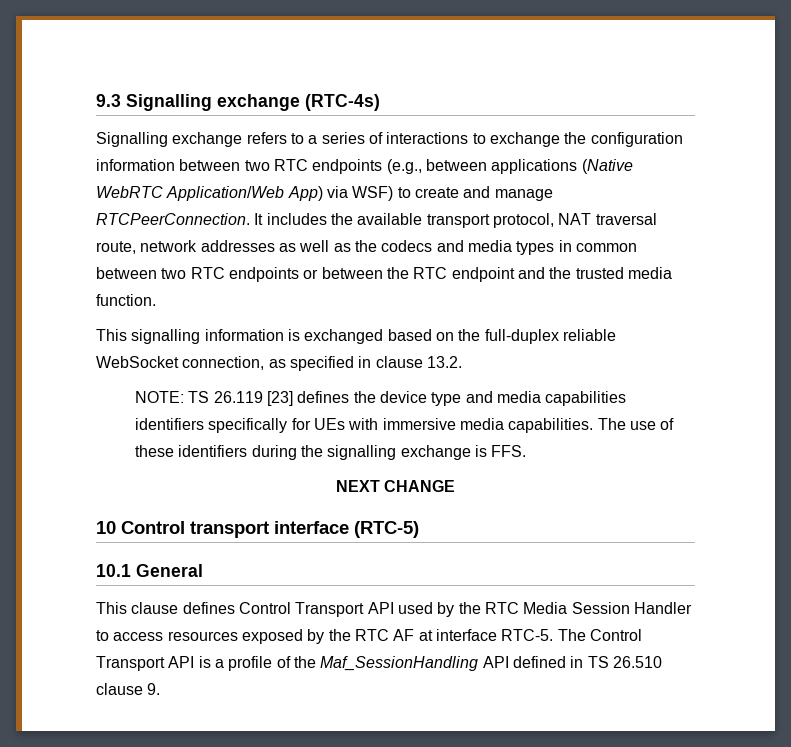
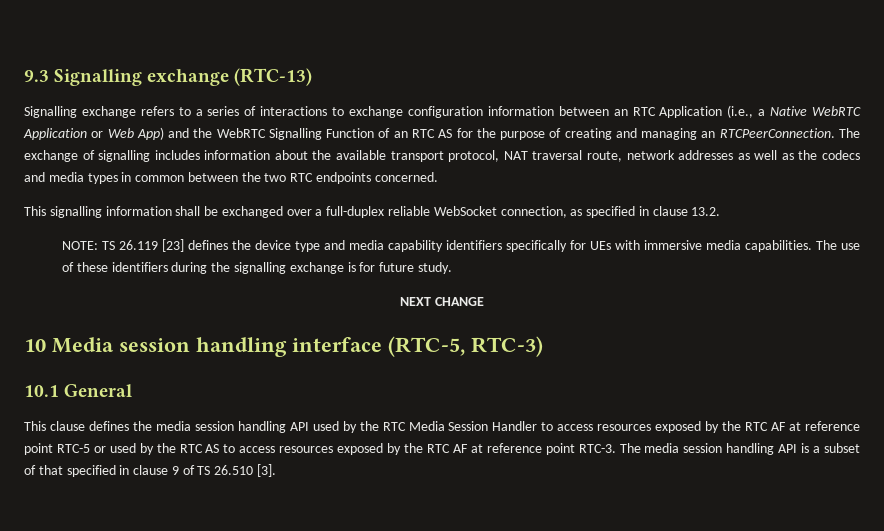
[305,94,380,111] (RTC-4s) -> [234,68,313,86] (RTC-13)
[564,132,587,144] the -> (404, 112) none
[244,159,633,174] [96,186,553,201] [96,213,327,225] two RTC endpoints (e.g., between applications (Native WebRTC Application/Web App) via WSF) to create and manage RTCPeerConnection. It includes -> [613,105,862,118] [23,127,860,140] [24,150,308,162] an RTC Application (i.e., a Native WebRTC Application or Web App) and the WebRTC Signalling Function of an RTC AS for the purpose of creating and managing an RTCPeerConnection. The exchange of signalling includes information about
[161,267,672,282] [96,294,156,306] [96,329,481,344] two RTC endpoints or between the RTC endpoint and the trusted media function. // This signalling information is exchanged based on the -> [241,172,438,184] [24,206,323,218] the two RTC endpoints concerned. // This signalling information shall be exchanged over a
[545,391,627,406] capabilities -> [388,240,444,252] capability
[491,445,527,457] FFS. -> [359,262,452,274] for future study.
[121,521,419,538] Control transport interface (RTC-5) -> [52,336,543,357] Media session handling interface (RTC-5, RTC-3)
[238,602,365,617] Control Transport -> [132,421,286,433] the media session handling
[435,629,642,641] [96,656,662,671] [96,683,161,695] interface RTC-5. The Control Transport API is a profile of the Maf_SessionHandling API defined in TS 26.510 clause 9. -> [805,421,861,431] [24,443,860,455] [24,464,277,477] reference point RTC-5 or used by the RTC AS to access resources exposed by the RTC AF at reference point RTC-3. The media session handling API is a subset of that specified in clause 9 of TS 26.510 [3].

